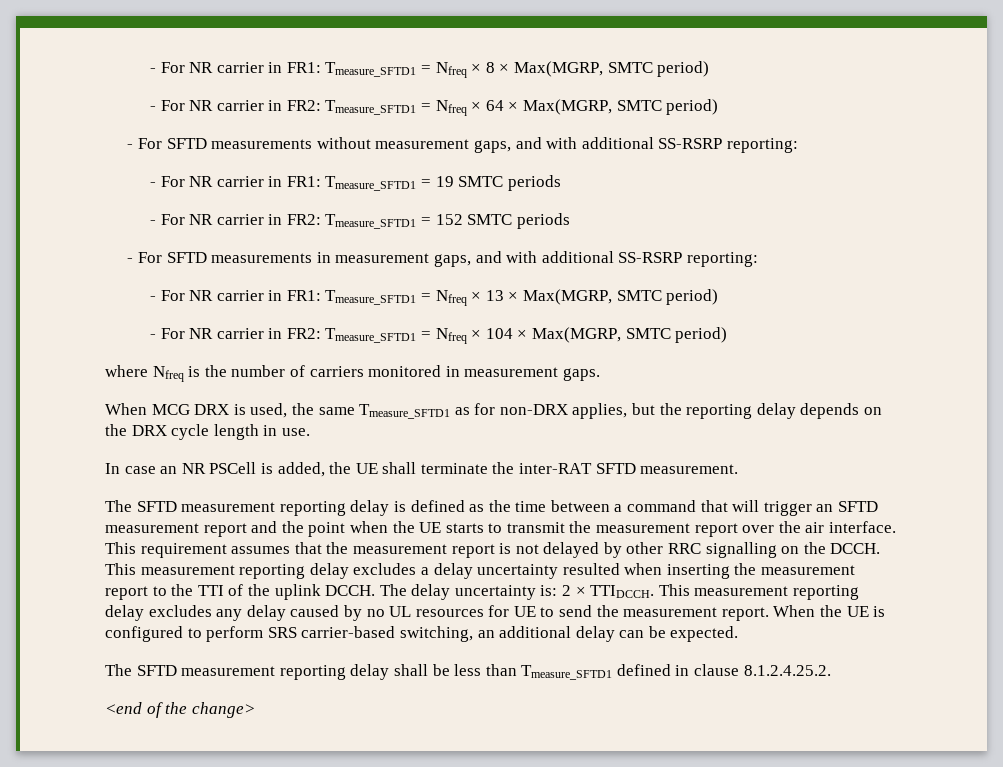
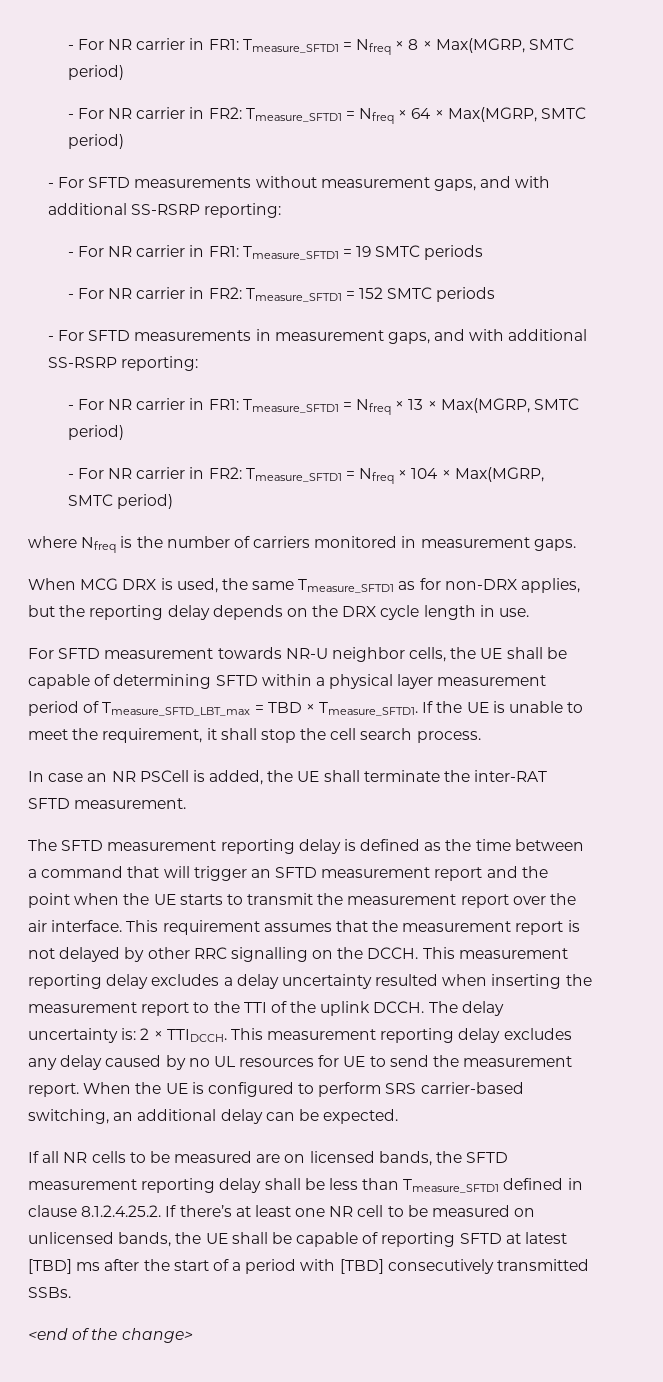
(310, 432) none -> [28,647,567,662] [28,674,547,689] [28,701,584,716] [28,728,481,743] // For SFTD measurement towards NR-U neighbor cells, the UE shall be capable of determining SFTD within a physical layer measurement period of Tmeasure_SFTD_LBT_max = TBD × Tmeasure_SFTD1. If the UE is unable to meet the requirement, it shall stop the cell search process.
[105,664,132,676] The -> [28,1151,463,1166] If all NR cells to be measured are on licensed bands, the
(831, 670) none -> [165,1205,536,1217] [28,1232,568,1247] [28,1259,590,1274] [28,1287,71,1298] If there’s at least one NR cell to be measured on unlicensed bands, the UE shall be capable of reporting SFTD at latest [TBD] ms after the start of a period with [TBD] consecutively transmitted SSBs.

